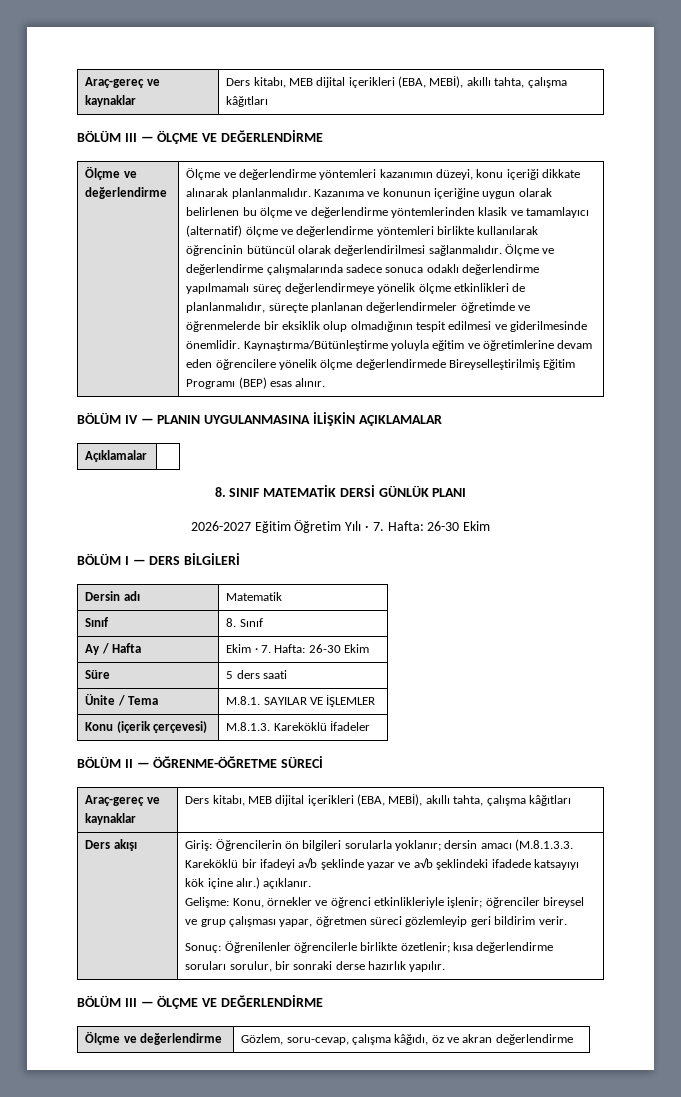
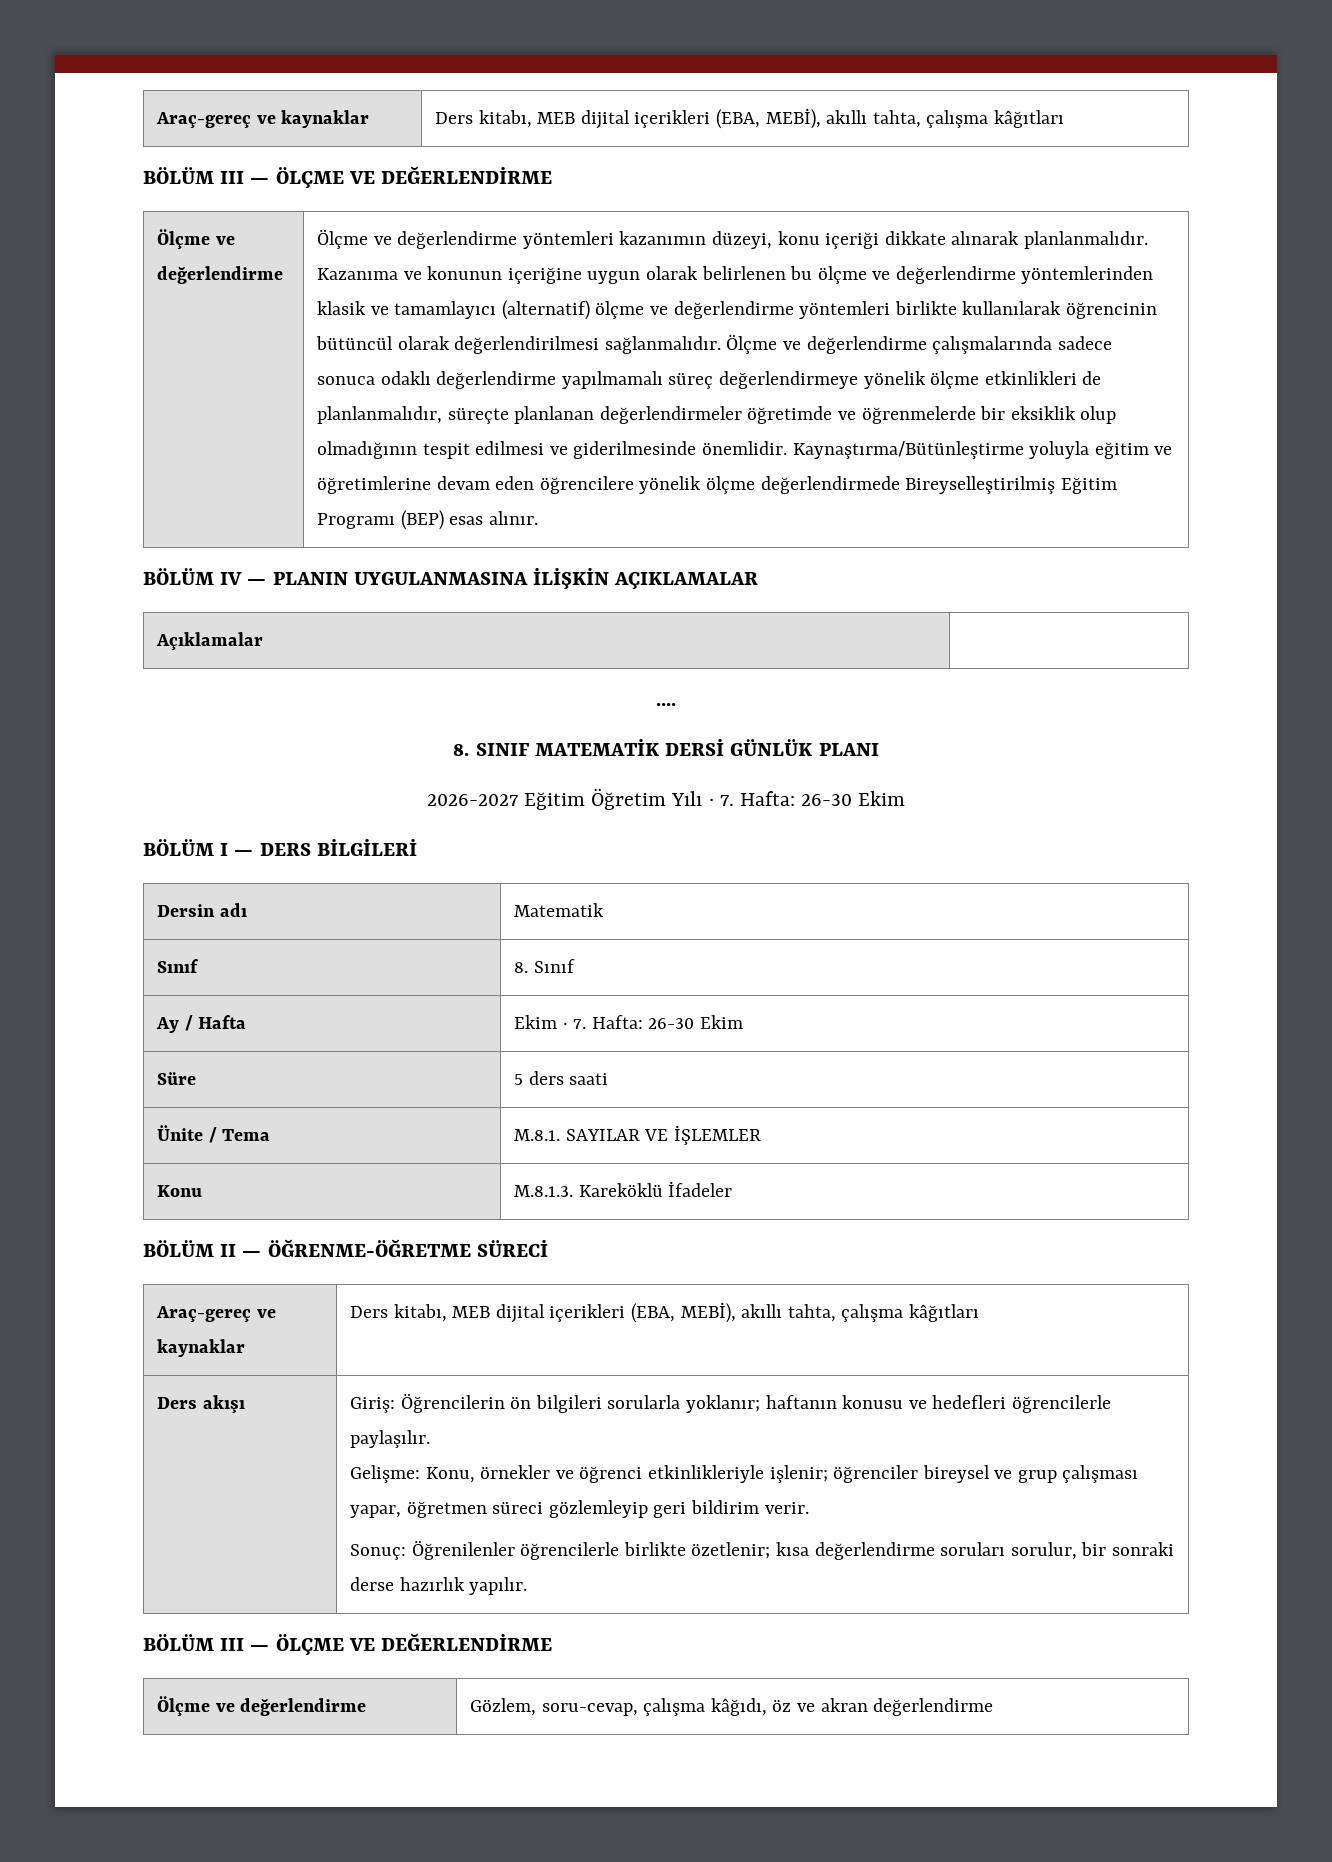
(148, 456) none -> [656,703,676,706] // ....
[116,721,207,733] (içerik çerçevesi) -> (203, 1191) none
[444,839,574,851] [185,858,579,870] [185,877,312,889] dersin amacı (M.8.1.3.3. Kareköklü bir ifadeyi a√b şeklinde yazar ve a√b şeklindeki ifadede katsayıyı kök içine alır.) açıklanır. -> [765,1395,1111,1413] [350,1430,431,1448] haftanın konusu ve hedefleri öğrencilerle paylaşılır.

